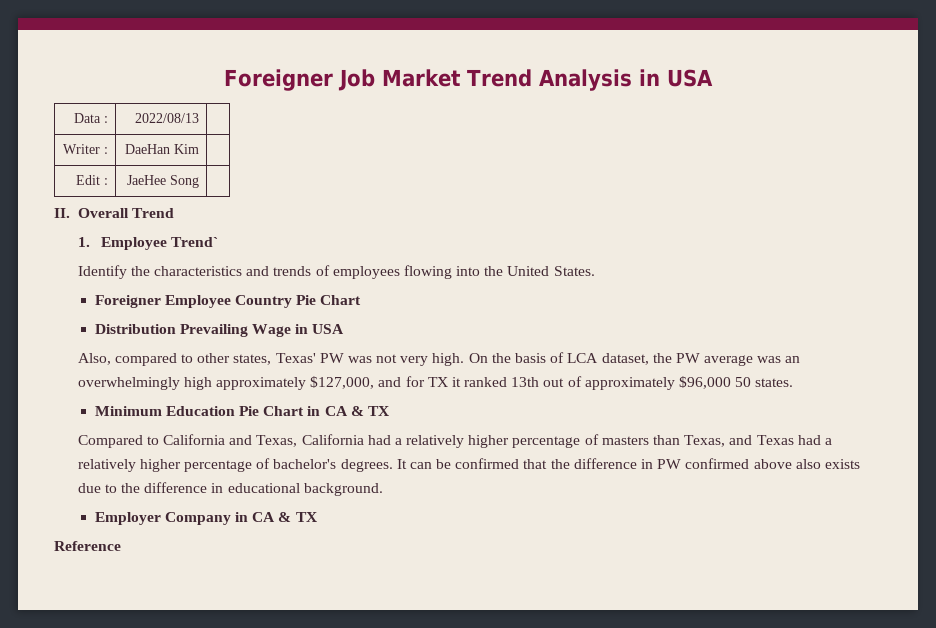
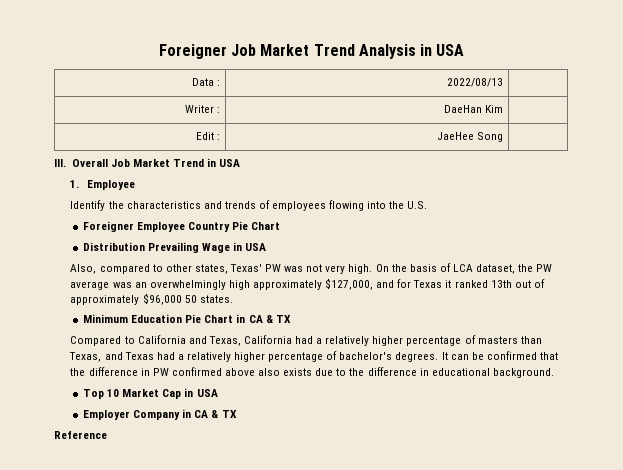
[54,208,174,218] II. Overall Trend -> [54,158,241,167] III. Overall Job Market Trend in USA
[171,237,219,247] Trend` -> (135, 185) none
[507,266,595,276] United States. -> [407,201,428,209] U.S.
[427,377,448,387] TX -> [413,280,443,288] Texas
(383, 489) none -> [83,388,218,399] // Top 10 Market Cap in USA

